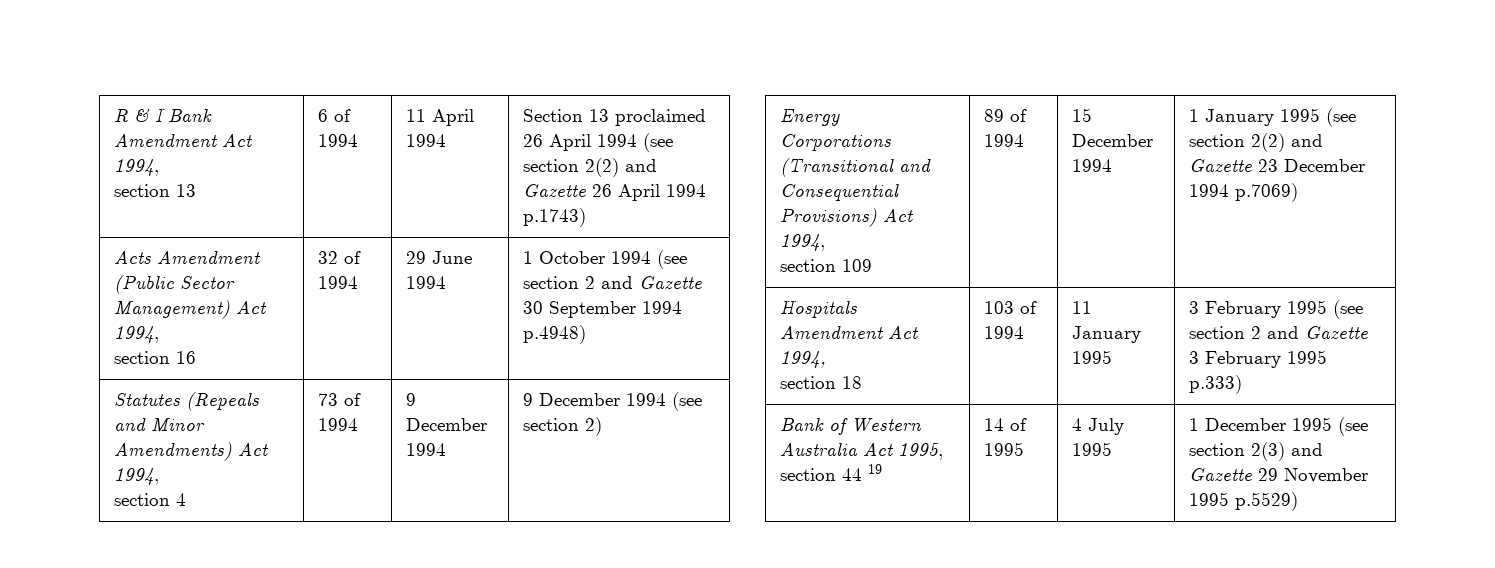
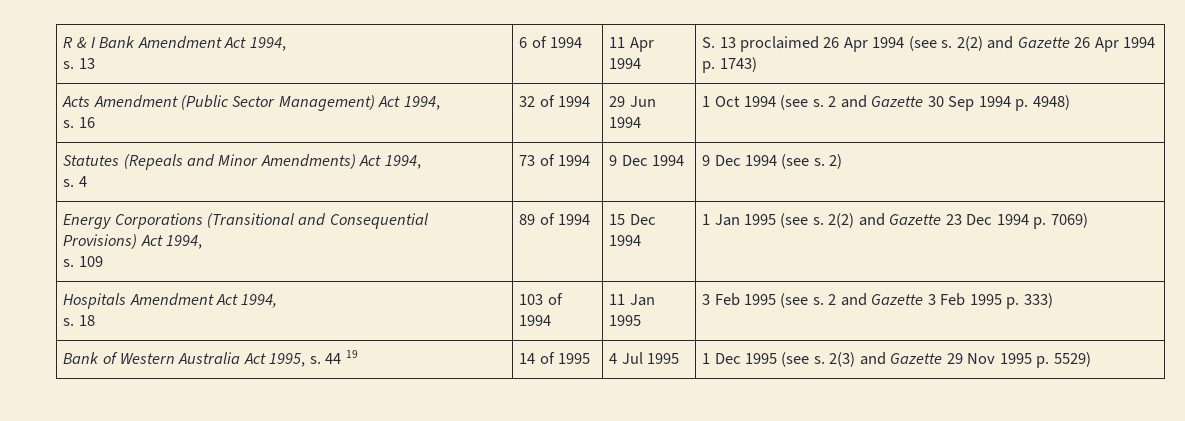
[113,184,170,197] section -> [63,61,75,69] s.
[431,109,474,126] [405,134,446,147] [522,109,583,122] April 1994 | Section -> [629,37,654,52] [609,58,642,69] [702,37,716,48] Apr 1994 | S.
[548,133,673,152] [522,159,579,172] April 1994 (see section -> [843,36,953,52] Apr 1994 (see s.
[617,184,706,201] [522,208,586,227] April 1994 p.1743) -> [1094,37,1156,52] [702,57,757,73] Apr 1994 p. 1743)
[113,351,170,364] section -> [63,120,75,128] s.
[431,251,472,264] [405,276,446,289] [522,250,687,269] [522,276,579,289] June 1994 | 1 October 1994 (see section -> [629,96,656,107] [609,117,642,128] [702,95,824,110] Jun 1994 | 1 Oct 1994 (see s.
[548,301,682,318] [522,325,586,344] September 1994 p.4948) -> [948,95,1070,111] Sep 1994 p. 4948)
[113,493,170,506] section -> [63,179,75,187] s.
[405,418,487,431] [405,443,446,456] [522,392,702,411] [522,418,579,431] December 1994 | 9 December 1994 (see section -> [621,155,685,166] [702,154,825,169] Dec 1994 | 9 Dec 1994 (see s.
[779,259,836,272] section -> [63,259,75,267] s.
[1071,134,1153,147] [1071,159,1112,172] [1188,108,1356,127] [1188,134,1245,147] December 1994 | 1 January 1995 (see section -> [629,214,656,225] [609,235,642,246] [702,213,824,228] Dec 1994 | 1 Jan 1995 (see s.
[1283,159,1365,172] [1188,183,1298,202] December 1994 p.7069) -> [966,213,1088,229] Dec 1994 p. 7069)
[779,376,836,389] section -> [63,318,75,326] s.
[1071,326,1141,343] January -> [629,294,655,306] Jan
[1204,300,1363,319] [1188,326,1245,339] February 1995 (see section -> [714,293,824,308] Feb 1995 (see s.
[1204,350,1327,368] [1188,375,1242,394] February 1995 p.333) -> [940,293,1053,309] Feb 1995 p. 333)
[779,468,836,481] section -> [309,356,321,364] s.
[1087,418,1124,435] July -> [621,352,643,364] Jul
[1204,417,1368,436] [1188,443,1245,456] December 1995 (see section -> [714,352,825,367] Dec 1995 (see s.
[1283,468,1368,483] [1188,492,1298,511] November 1995 p.5529) -> [967,352,1091,368] Nov 1995 p. 5529)

